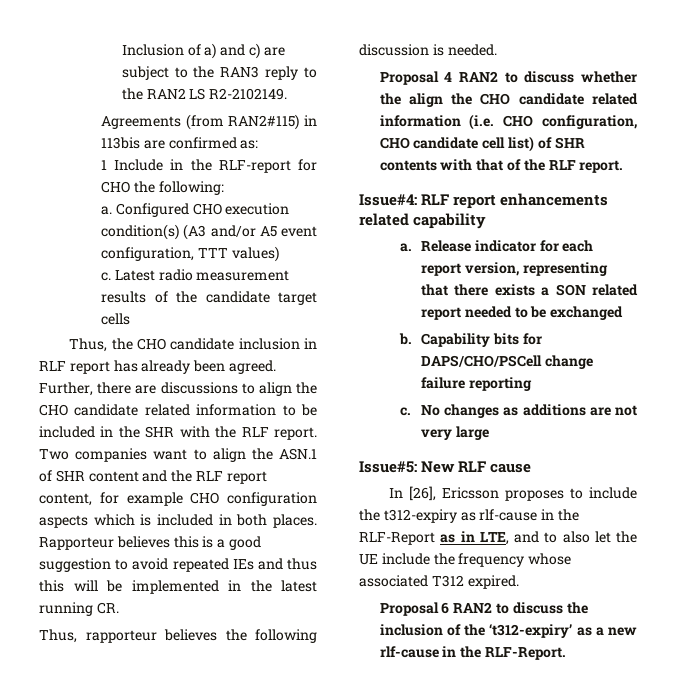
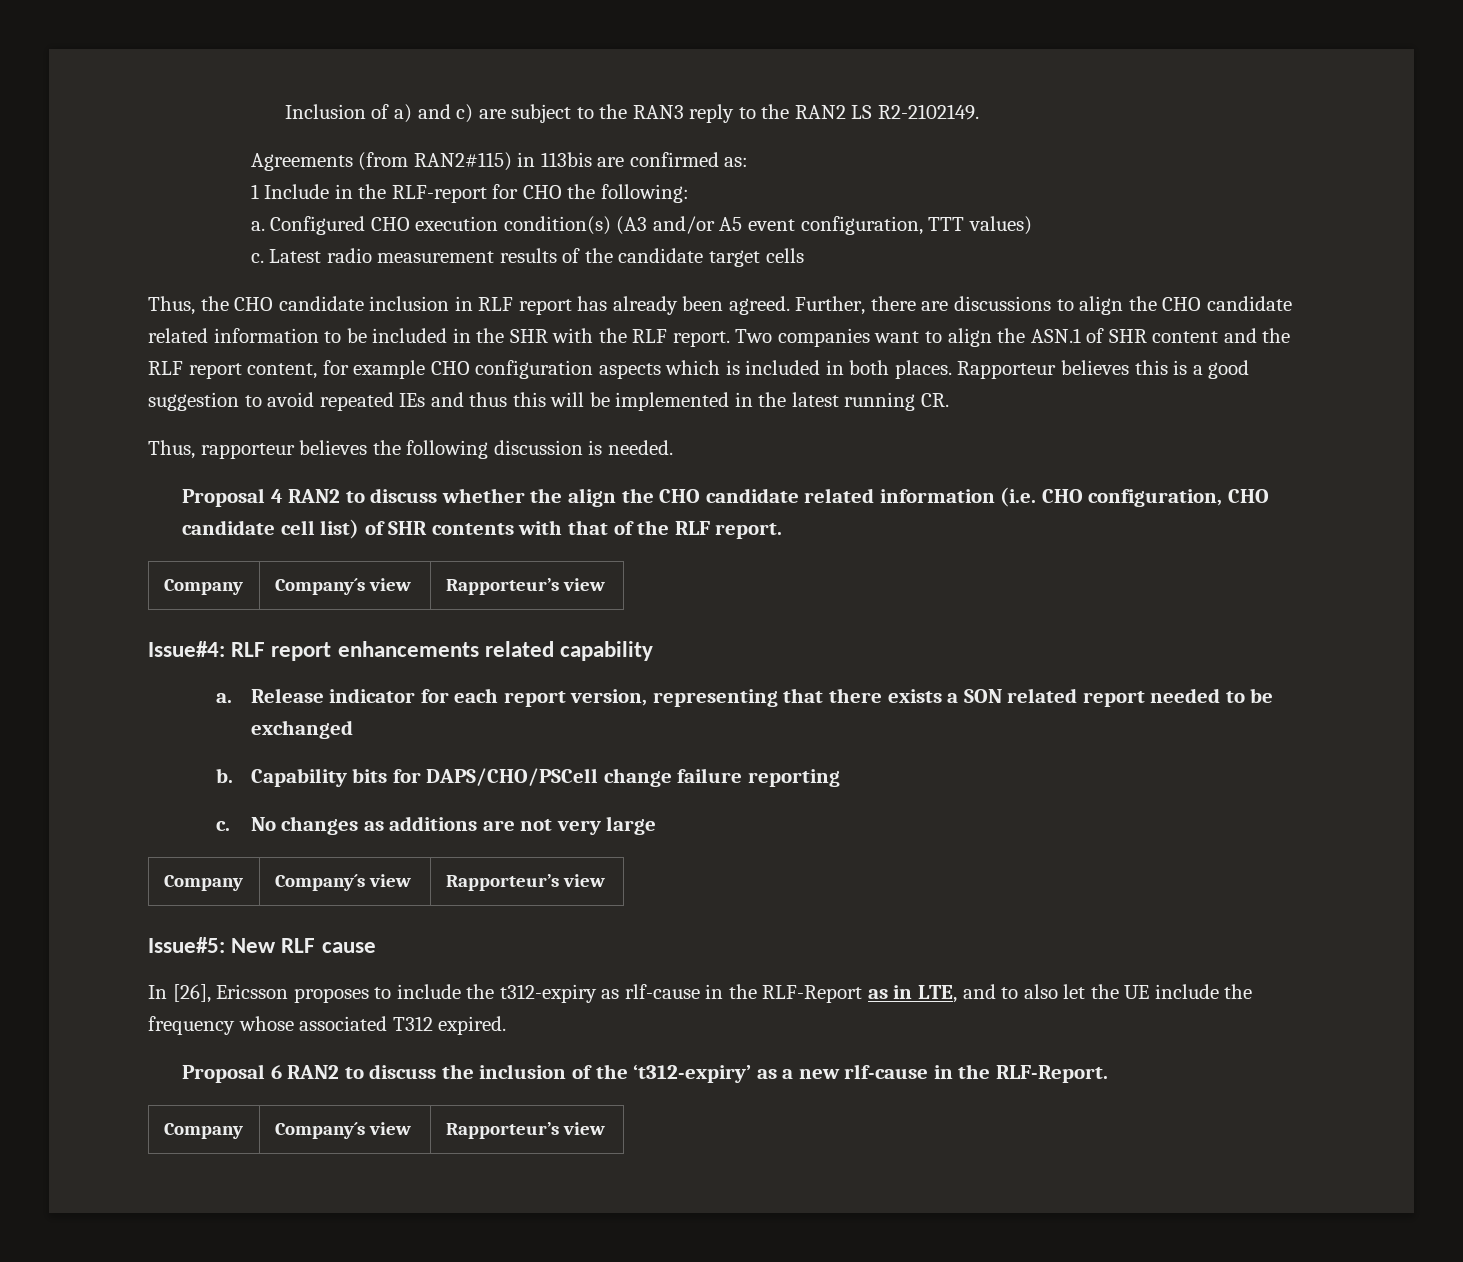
(624, 166) none -> [163,579,243,595] [274,578,411,595] [445,578,605,595] // Company | Company´s view | Rapporteur’s view
(489, 433) none -> [163,875,243,891] [274,874,411,891] [445,874,605,891] // Company | Company´s view | Rapporteur’s view
(567, 653) none -> [163,1123,243,1139] [274,1122,411,1139] [445,1122,605,1139] // Company | Company´s view | Rapporteur’s view

